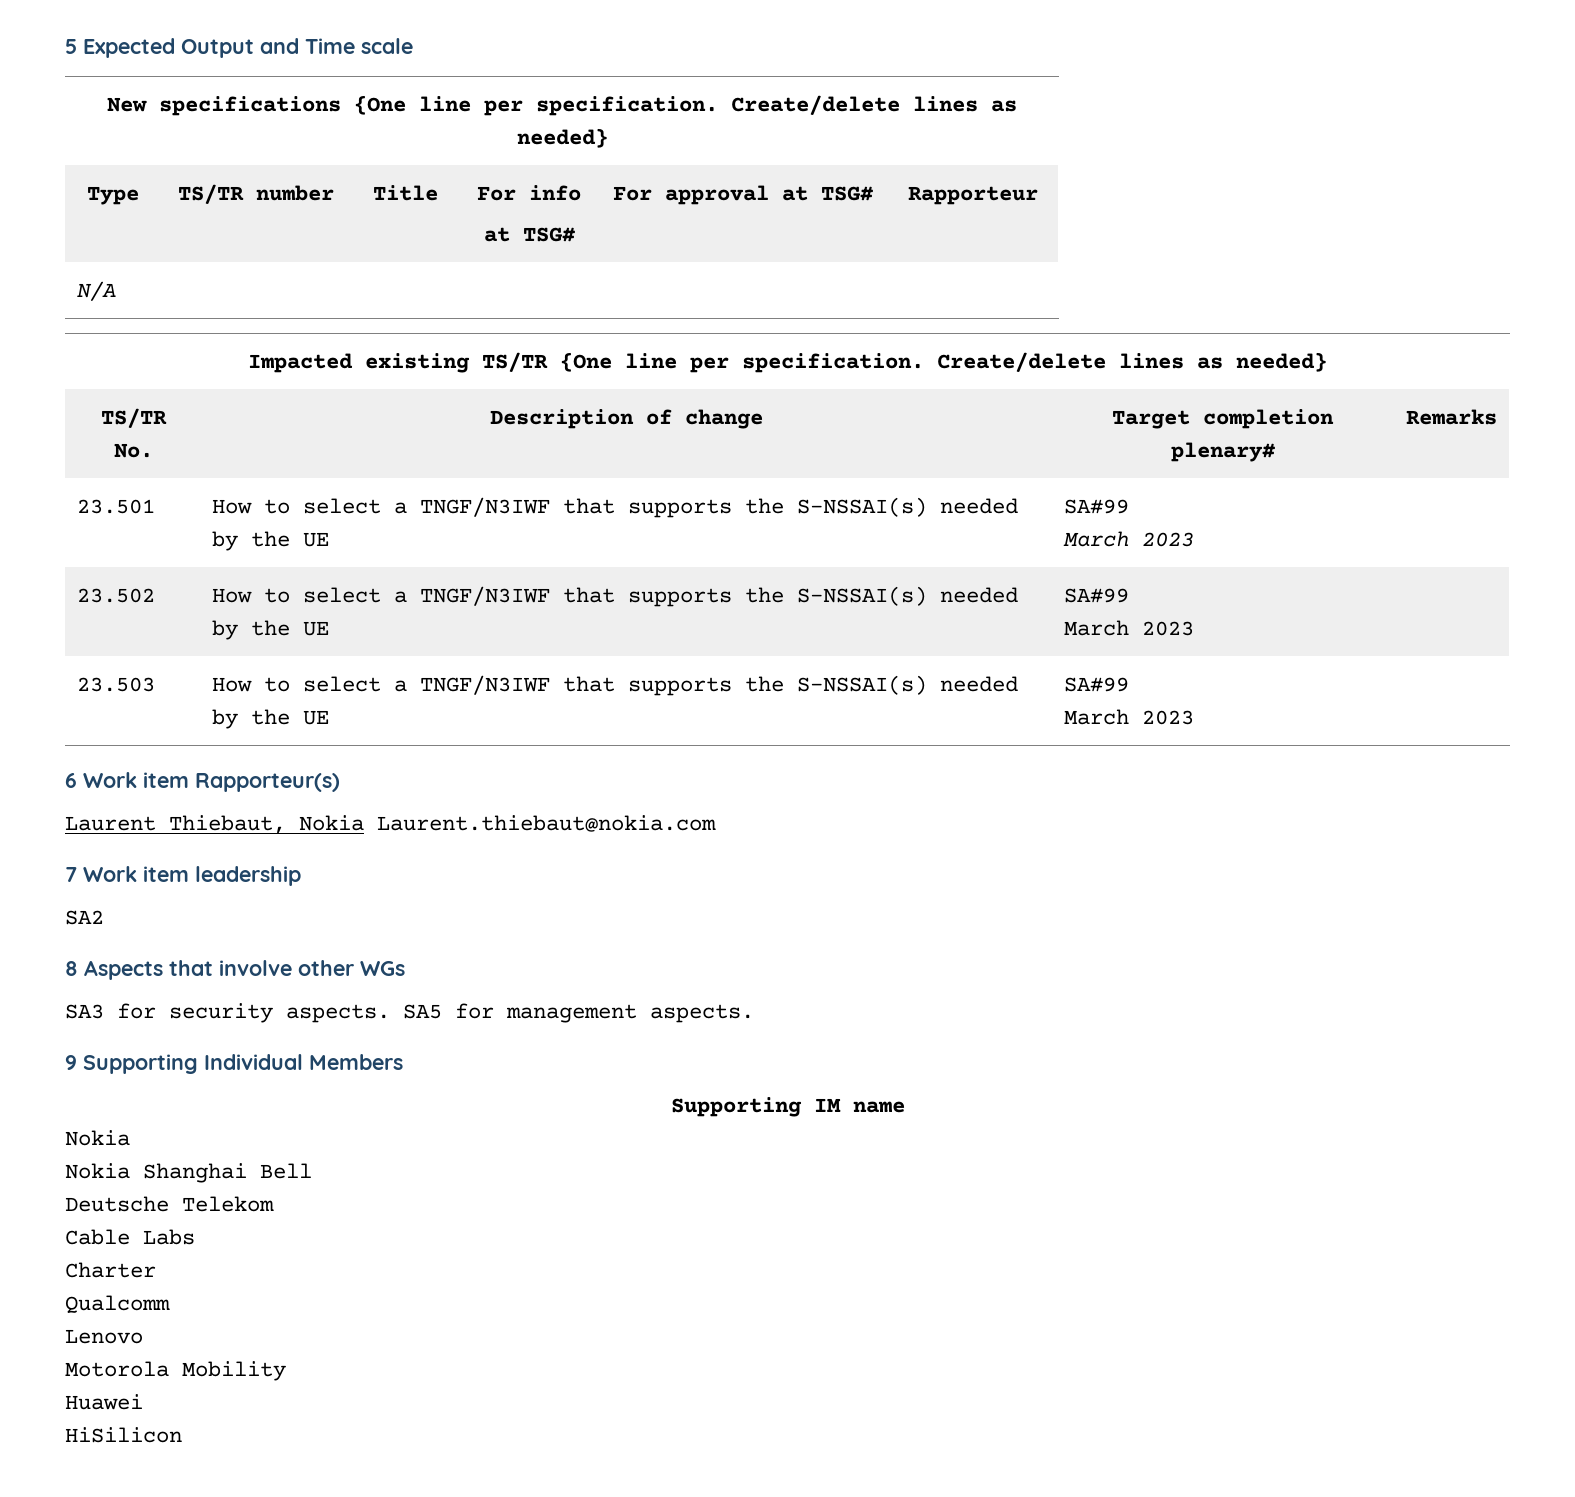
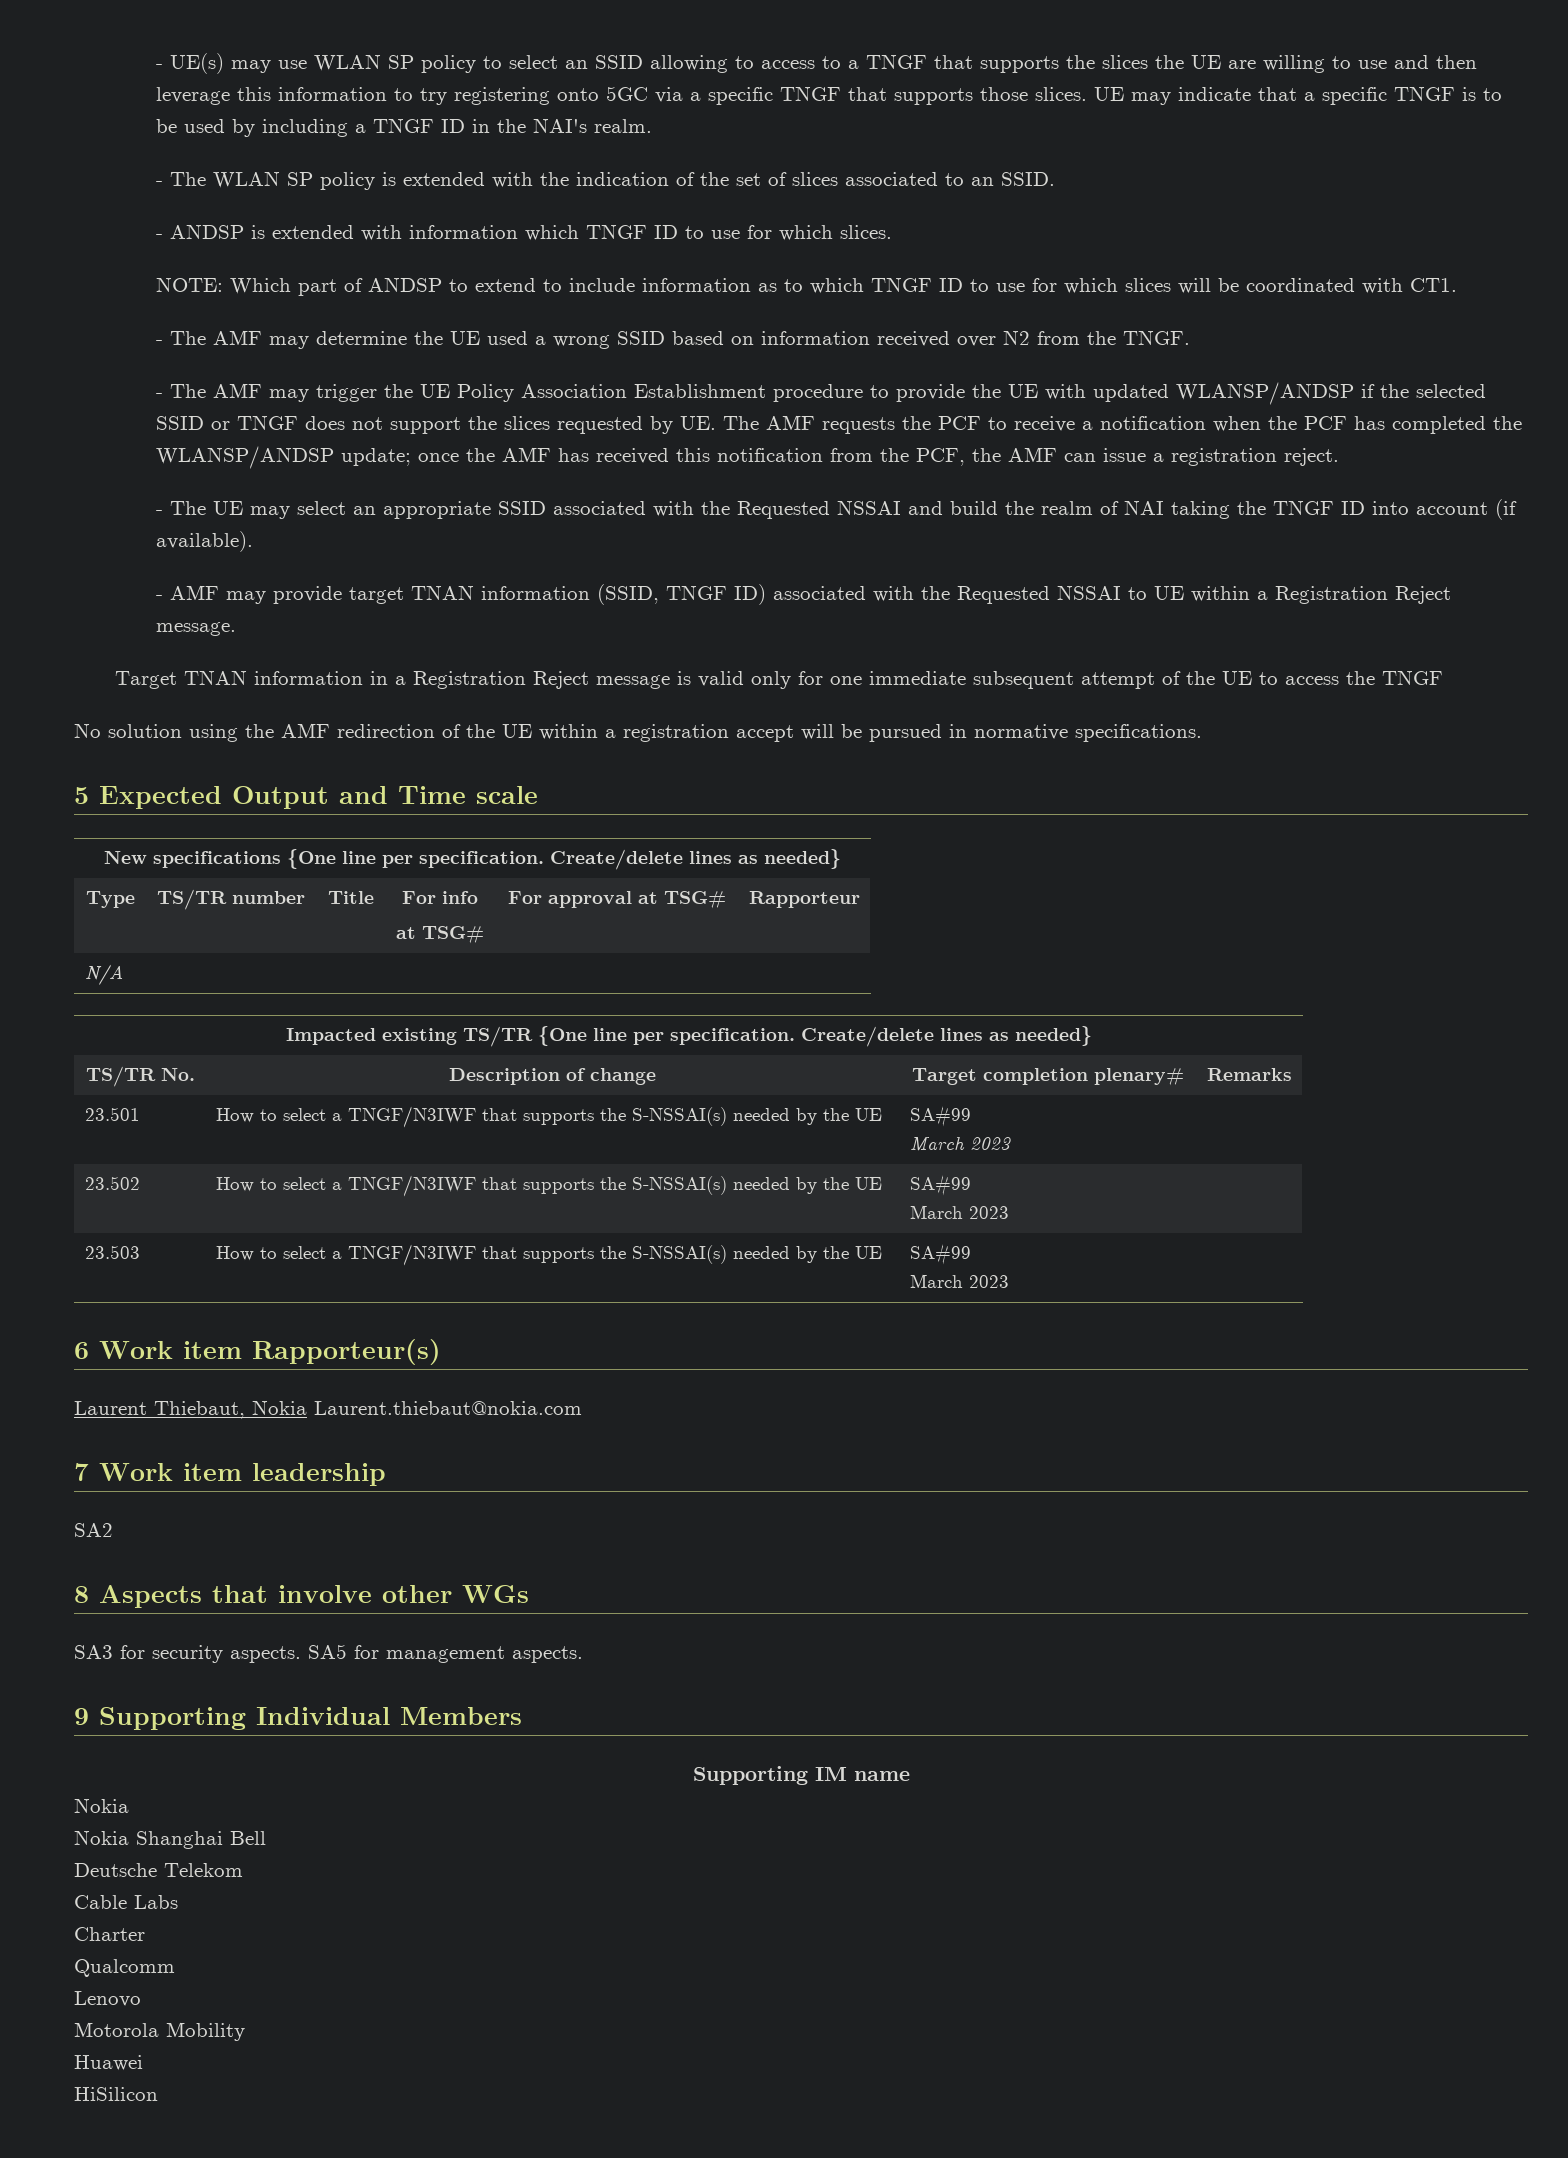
(65, 46) none -> [155,53,1477,74] [155,86,1502,105] [155,118,652,137] [155,171,1055,190] [155,224,892,241] [155,277,1457,296] [155,330,1190,349] [155,382,1486,405] [155,415,1522,434] [155,446,1339,469] [155,499,1517,520] [155,531,253,552] [155,584,1451,605] [155,622,236,636] [114,670,1443,689] [74,723,1202,742] - UE(s) may use WLAN SP policy to select an SSID allowing to access to a TNGF that supports the slices the UE are willing to use and then leverage this information to try registering onto 5GC via a specific TNGF that supports those slices. UE may indicate that a specific TNGF is to be used by including a TNGF ID in the NAI's realm. // - The WLAN SP policy is extended with the indication of the set of slices associated to an SSID. // - ANDSP is extended with information which TNGF ID to use for which slices. // NOTE: Which part of ANDSP to extend to include information as to which TNGF ID to use for which slices will be coordinated with CT1. // - The AMF may determine the UE used a wrong SSID based on information received over N2 from the TNGF. // - The AMF may trigger the UE Policy Association Establishment procedure to provide the UE with updated WLANSP/ANDSP if the selected SSID or TNGF does not support the slices requested by UE. The AMF requests the PCF to receive a notification when the PCF has completed the WLANSP/ANDSP update; once the AMF has received this notification from the PCF, the AMF can issue a registration reject. // - The UE may select an appropriate SSID associated with the Requested NSSAI and build the realm of NAI taking the TNGF ID into account (if available). // - AMF may provide target TNAN information (SSID, TNGF ID) associated with the Requested NSSAI to UE within a Registration Reject message. // Target TNAN information in a Registration Reject message is valid only for one immediate subsequent attempt of the UE to access the TNGF // No solution using the AMF redirection of the UE within a registration accept will be pursued in normative specifications. //

